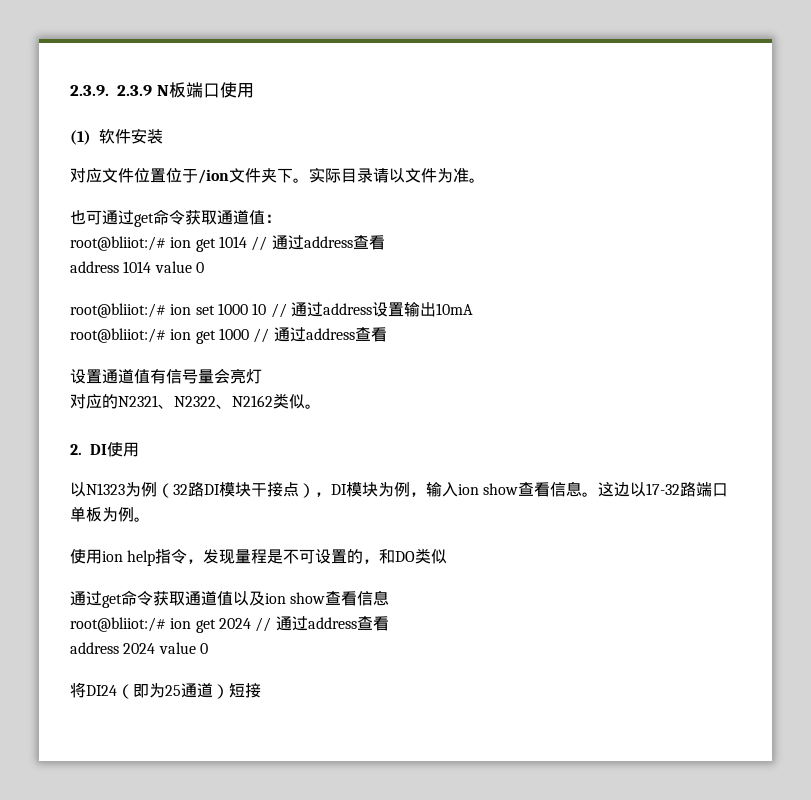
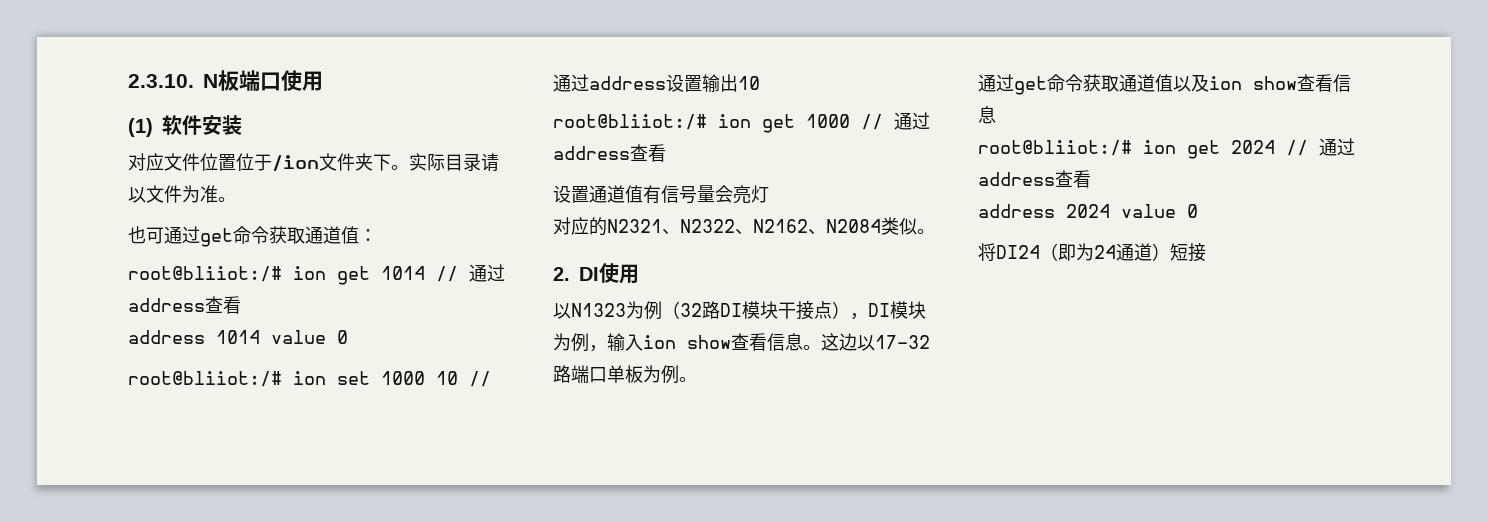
[70,85,152,96] 2.3.9. 2.3.9 -> [128,74,194,88] 2.3.10.
[435,303,473,315] 10mA -> [738,76,760,90] 10
(273, 401) none -> [808,219,881,235] 、N2084
[70,548,448,566] // 使用ion help指令，发现量程是不可设置的，和DO类似 -> (697, 379) none
[165,685,181,696] 25 -> [1094,245,1116,259] 24

